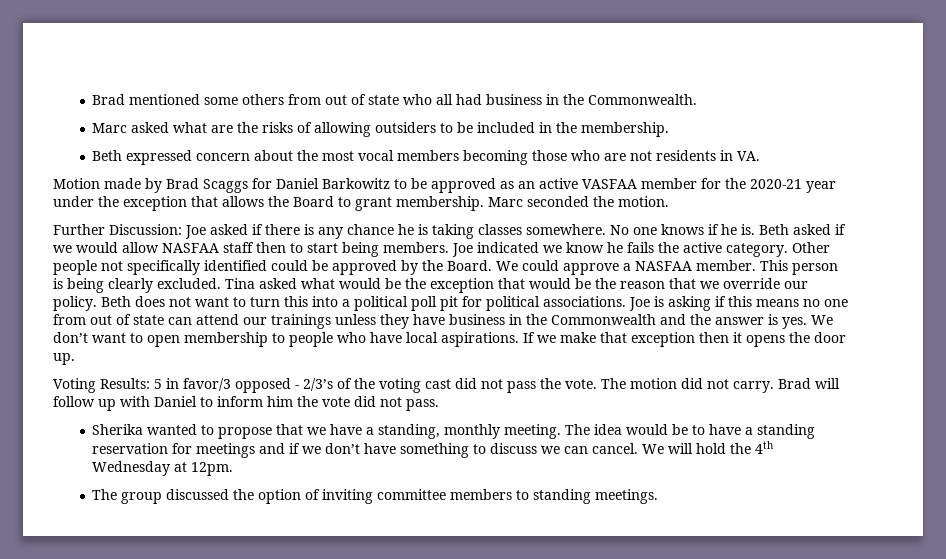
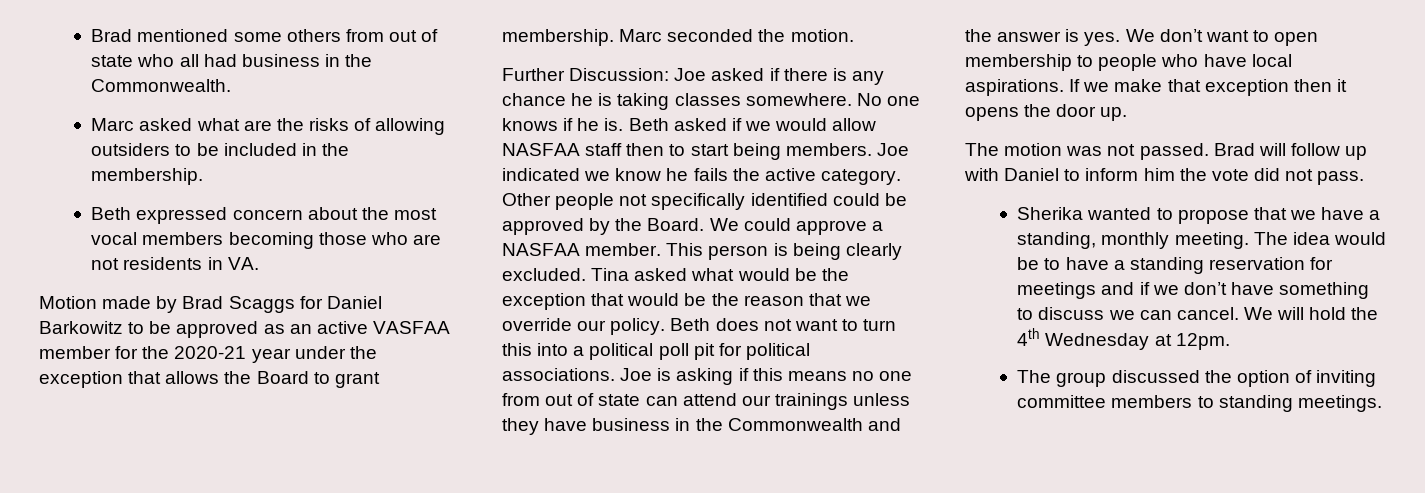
[53,378,774,393] Voting Results: 5 in favor/3 opposed - 2/3’s of the voting cast did not pass the vote. The motion did not carry. -> [965,143,1209,160] The motion was not passed.

